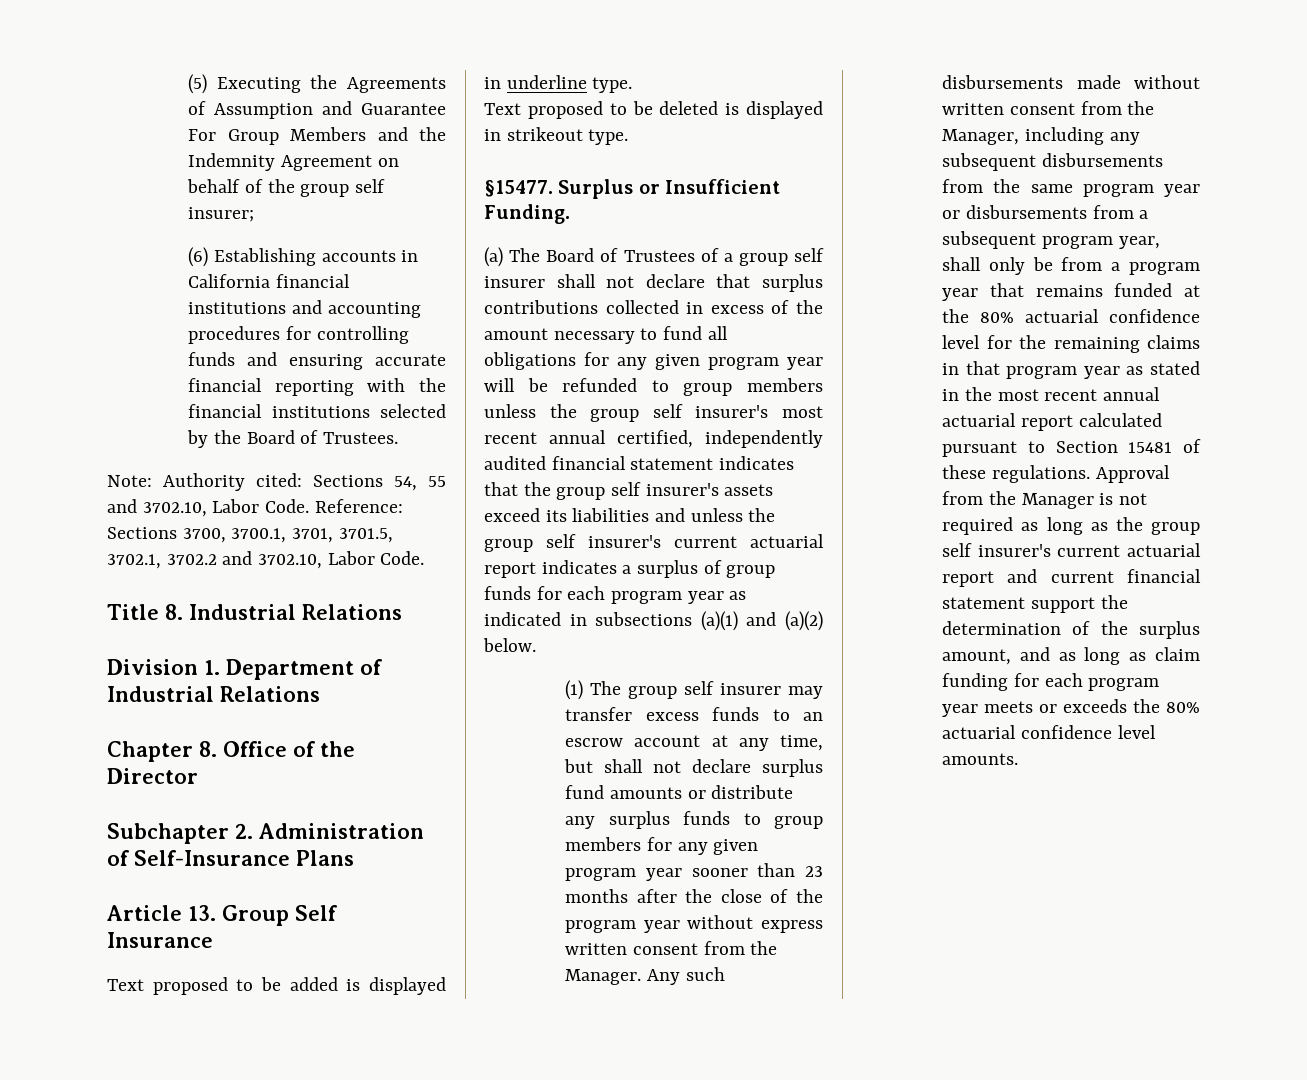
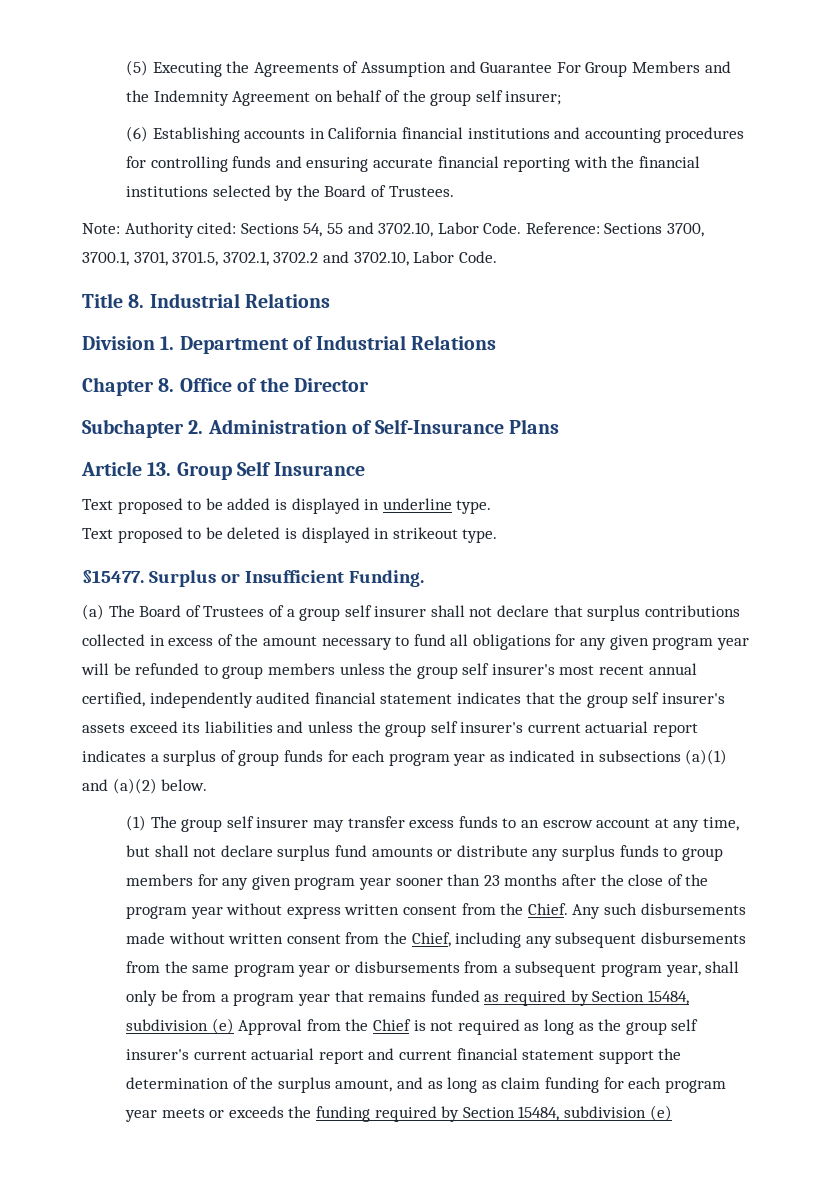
[565,969,642,985] Manager. -> [527,903,568,915] Chief.
[942,129,1020,145] Manager, -> [411,932,451,947] Chief,
[1184,285,1200,297] [942,309,1200,323] [942,335,1200,353] [942,361,1200,379] [942,387,1160,401] [942,413,1162,431] [942,439,1201,457] [942,465,1090,483] at the 80% actuarial confidence level for the remaining claims in that program year as stated in the most recent annual actuarial report calculated pursuant to Section 15481 of these regulations. -> [484,990,689,1006] [126,1018,234,1034] as required by Section 15484, subdivision (e)
[1021,493,1094,509] Manager -> [373,1019,412,1031] Chief
[1166,702,1200,713] [942,725,1156,739] [942,753,1019,765] 80% actuarial confidence level amounts. -> [316,1105,672,1122] funding required by Section 15484, subdivision (e)

